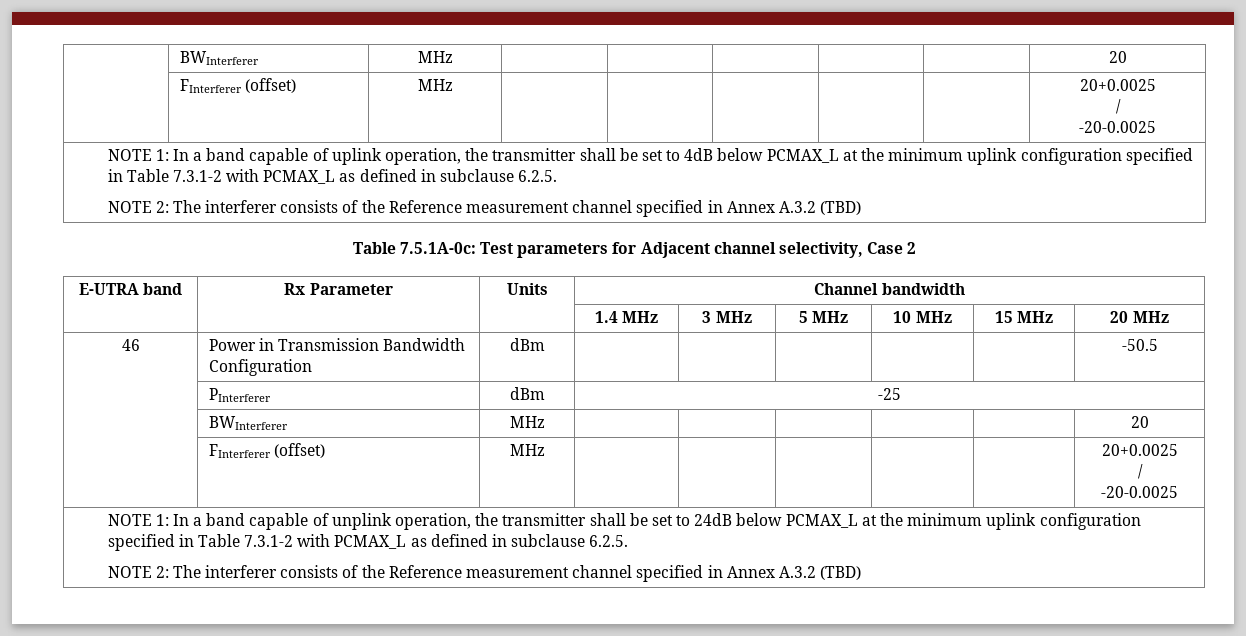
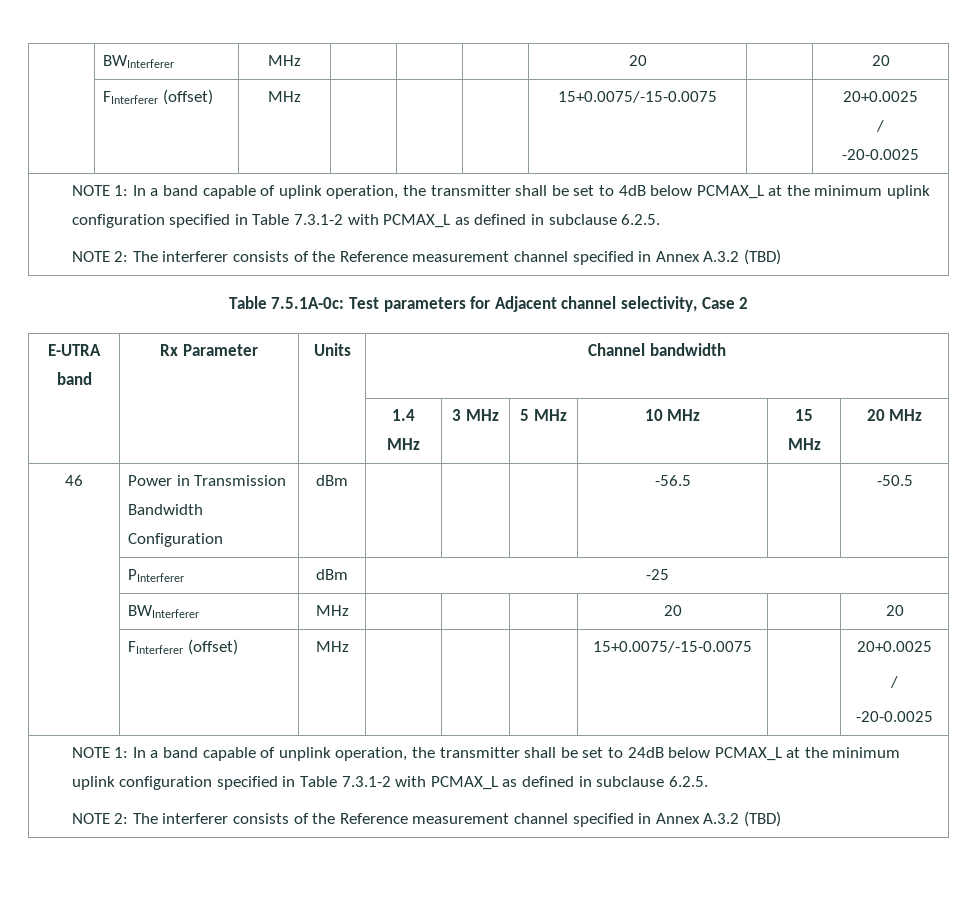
[179,51,259,65] [417,51,453,63] [1108,51,1127,63] [179,78,296,93] [417,79,453,91] | BWInterferer | MHz | | | | | | 20 // | FInterferer (offset) | MHz | | | | -> [103,55,175,68] [268,55,301,66] [628,55,647,66] [871,55,890,66] [103,89,213,105] [268,91,301,102] [558,91,717,103] | BWInterferer | MHz | | | | 20 | | 20 // | FInterferer (offset) | MHz | | | | 15+0.0075/-15-0.0075
(545, 344) none -> [654,475,691,486] -56.5
[1130,416,1149,428] [208,443,325,458] [509,444,545,456] | | 20 // | FInterferer (offset) | MHz | | | | -> [663,605,682,616] [885,605,904,616] [128,639,238,655] [315,641,349,652] [593,641,752,653] 20 | | 20 // | FInterferer (offset) | MHz | | | | 15+0.0075/-15-0.0075

